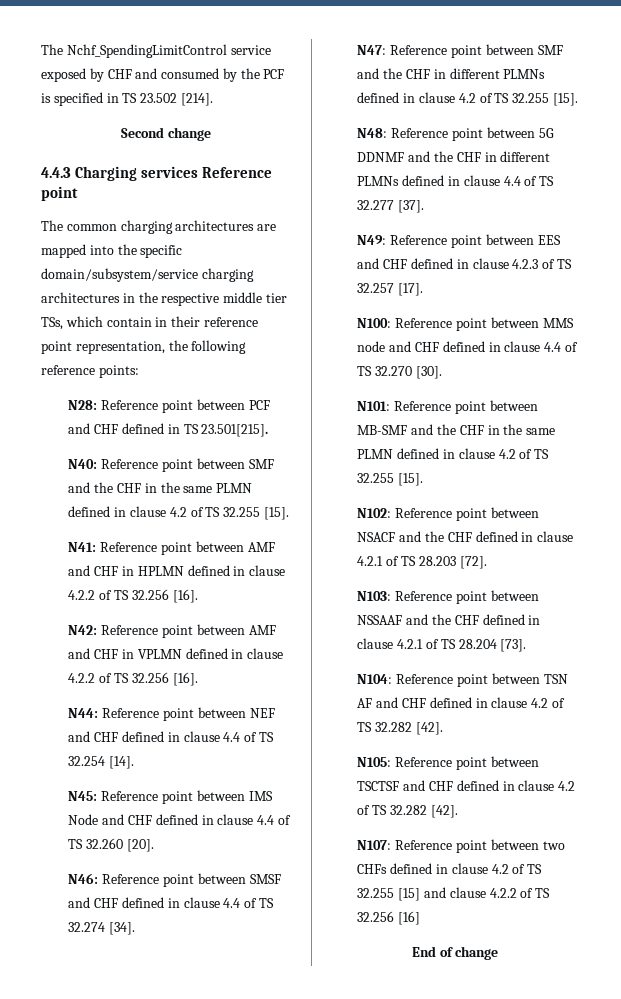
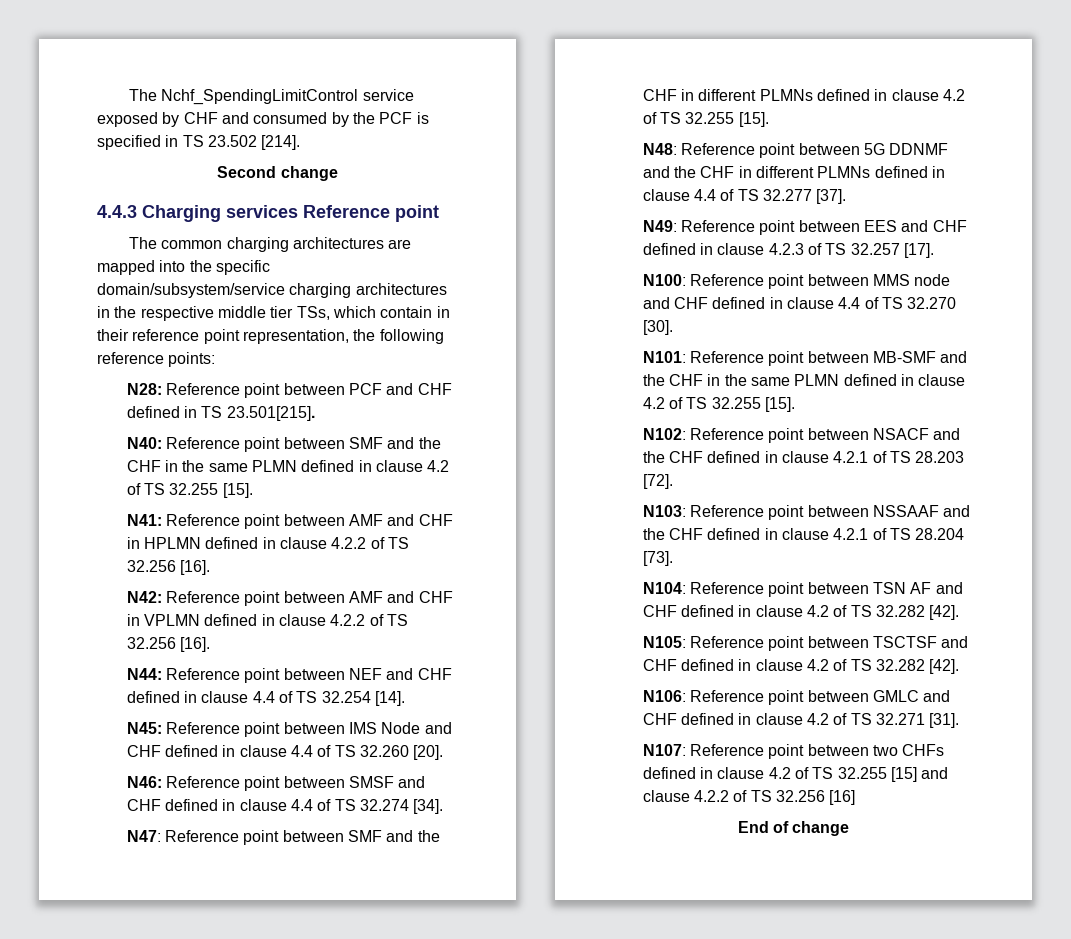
(458, 811) none -> [642,690,951,705] [642,713,960,728] // N106: Reference point between GMLC and CHF defined in clause 4.2 of TS 32.271 [31].

